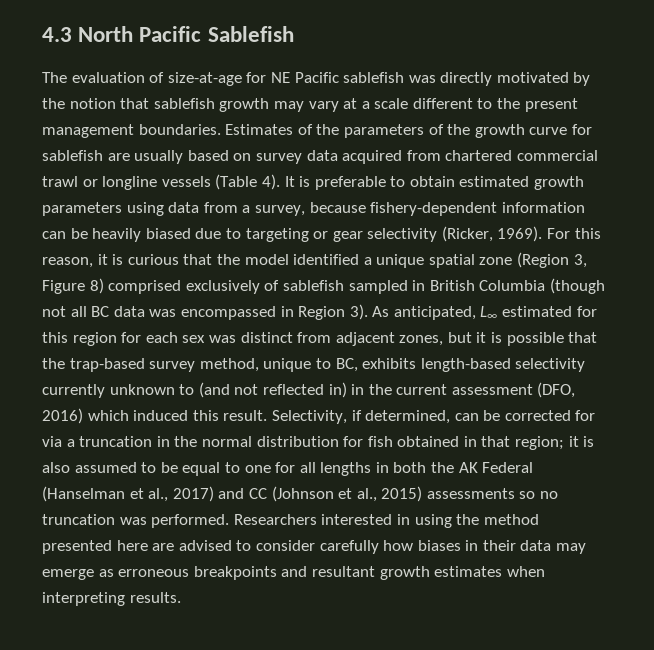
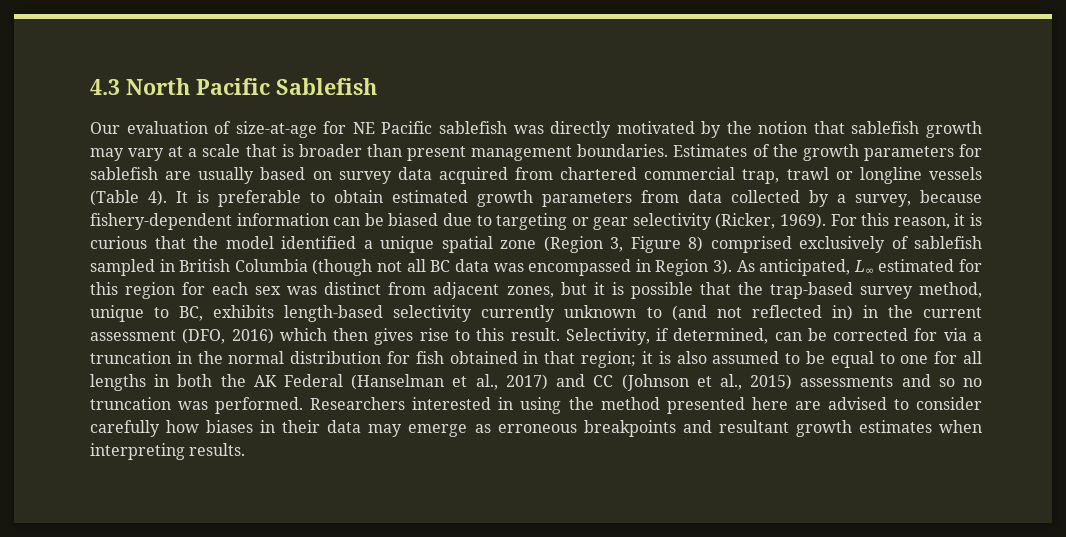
[42,72,67,83] The -> [90,122,120,134] Our
[412,98,521,109] different to the -> [245,144,402,157] that is broader than
[343,124,568,138] parameters of the growth curve -> [802,144,954,161] growth parameters
(598, 155) none -> [742,169,780,184] trap,
[126,202,238,216] using data from -> [641,190,829,207] from data collected by
[92,228,142,242] heavily -> (384, 219) none
[133,410,189,421] induced -> [333,328,470,345] then gives rise to
(515, 493) none -> [901,374,931,387] and

